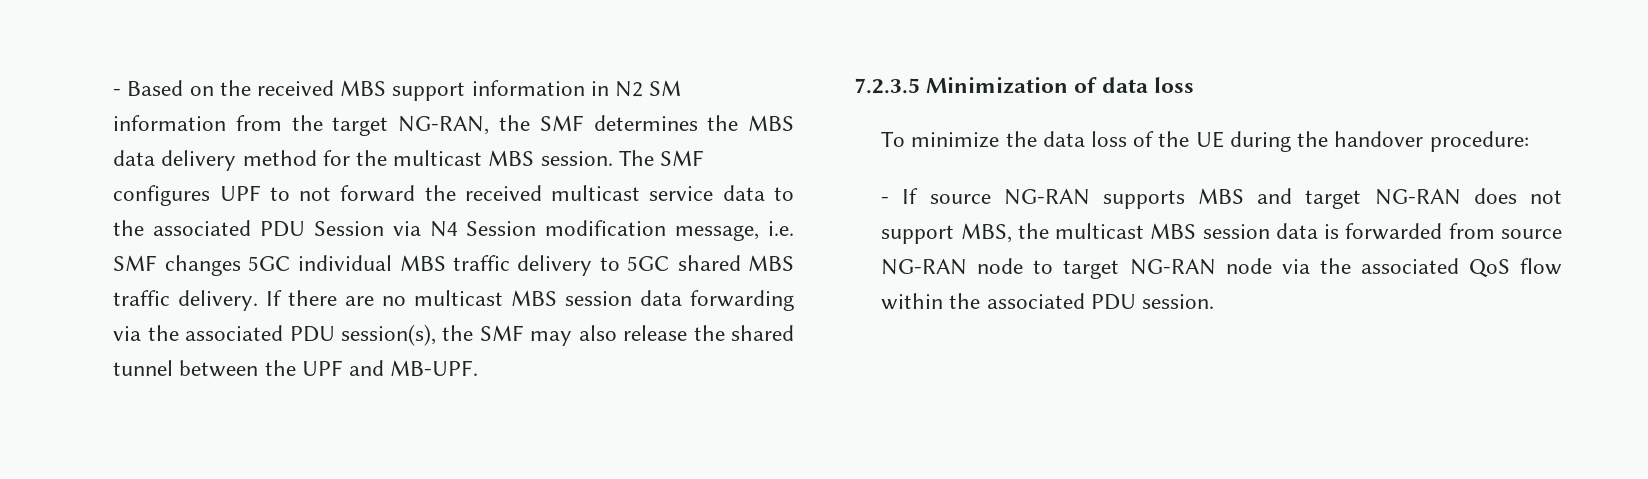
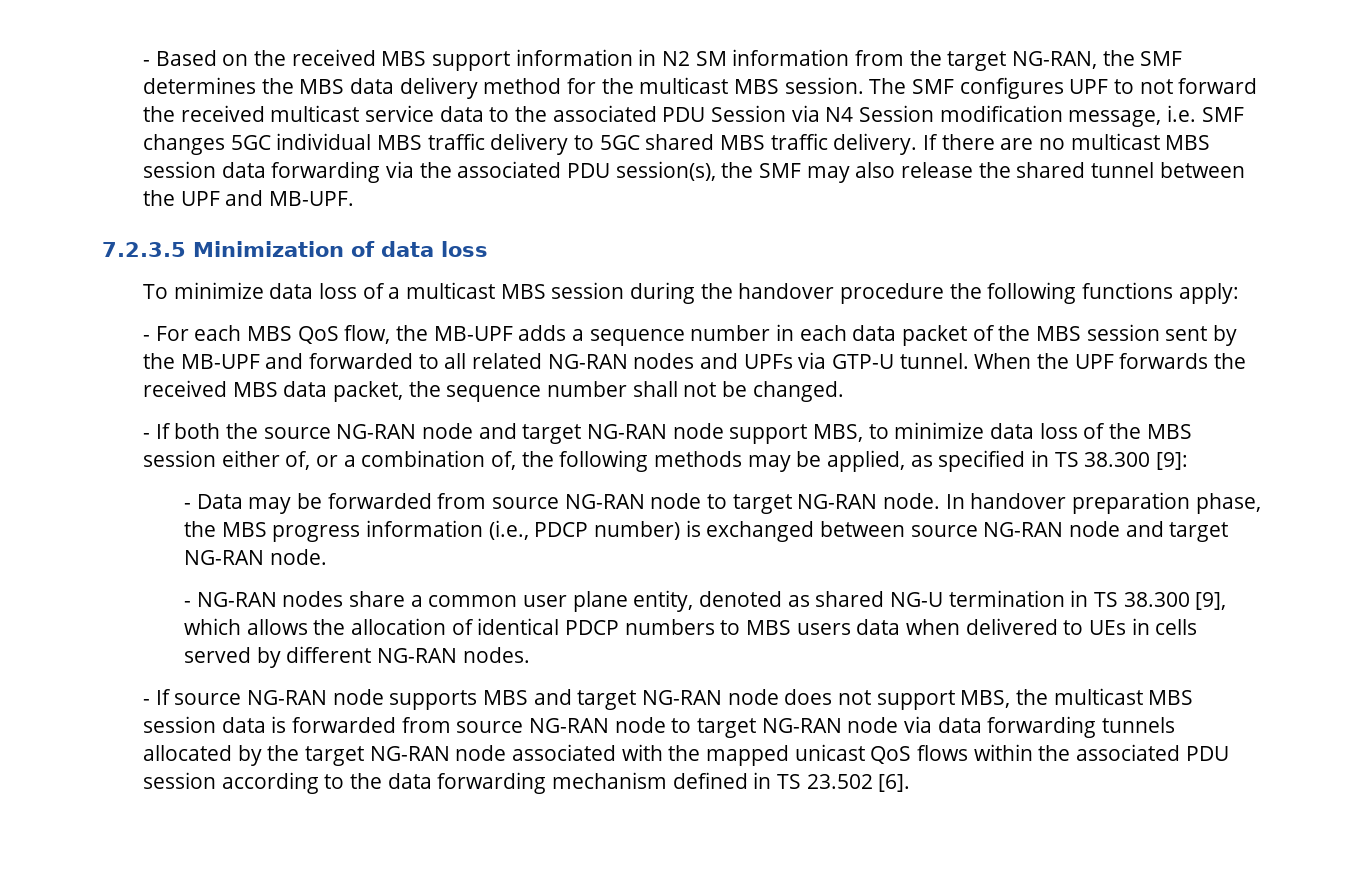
[1005,131,1529,152] the data loss of the UE during the handover procedure: -> [269,282,1239,304] [143,324,1238,346] [143,352,1247,369] [143,380,844,402] [143,422,1192,444] [143,450,1189,472] [184,492,1261,514] [184,520,1229,542] [184,549,327,565] [184,590,1227,612] [184,618,1198,635] [184,646,530,668] data loss of a multicast MBS session during the handover procedure the following functions apply: // - For each MBS QoS flow, the MB-UPF adds a sequence number in each data packet of the MBS session sent by the MB-UPF and forwarded to all related NG-RAN nodes and UPFs via GTP-U tunnel. When the UPF forwards the received MBS data packet, the sequence number shall not be changed. // - If both the source NG-RAN node and target NG-RAN node support MBS, to minimize data loss of the MBS session either of, or a combination of, the following methods may be applied, as specified in TS 38.300 [9]: // - Data may be forwarded from source NG-RAN node to target NG-RAN node. In handover preparation phase, the MBS progress information (i.e., PDCP number) is exchanged between source NG-RAN node and target NG-RAN node. // - NG-RAN nodes share a common user plane entity, denoted as shared NG-U termination in TS 38.300 [9], which allows the allocation of identical PDCP numbers to MBS users data when delivered to UEs in cells served by different NG-RAN nodes.
(1090, 197) none -> [332,689,384,705] node
(1461, 197) none -> [727,689,779,705] node
[1319,258,1562,277] [881,293,1215,310] the associated QoS flow within the associated PDU session. -> [937,716,1176,738] [143,744,1229,766] [143,772,911,794] data forwarding tunnels allocated by the target NG-RAN node associated with the mapped unicast QoS flows within the associated PDU session according to the data forwarding mechanism defined in TS 23.502 [6].

